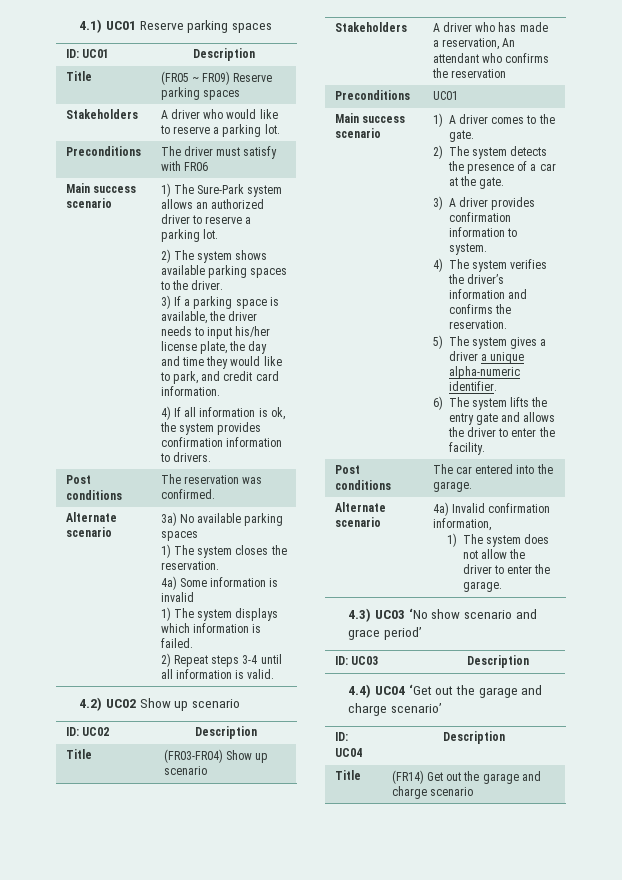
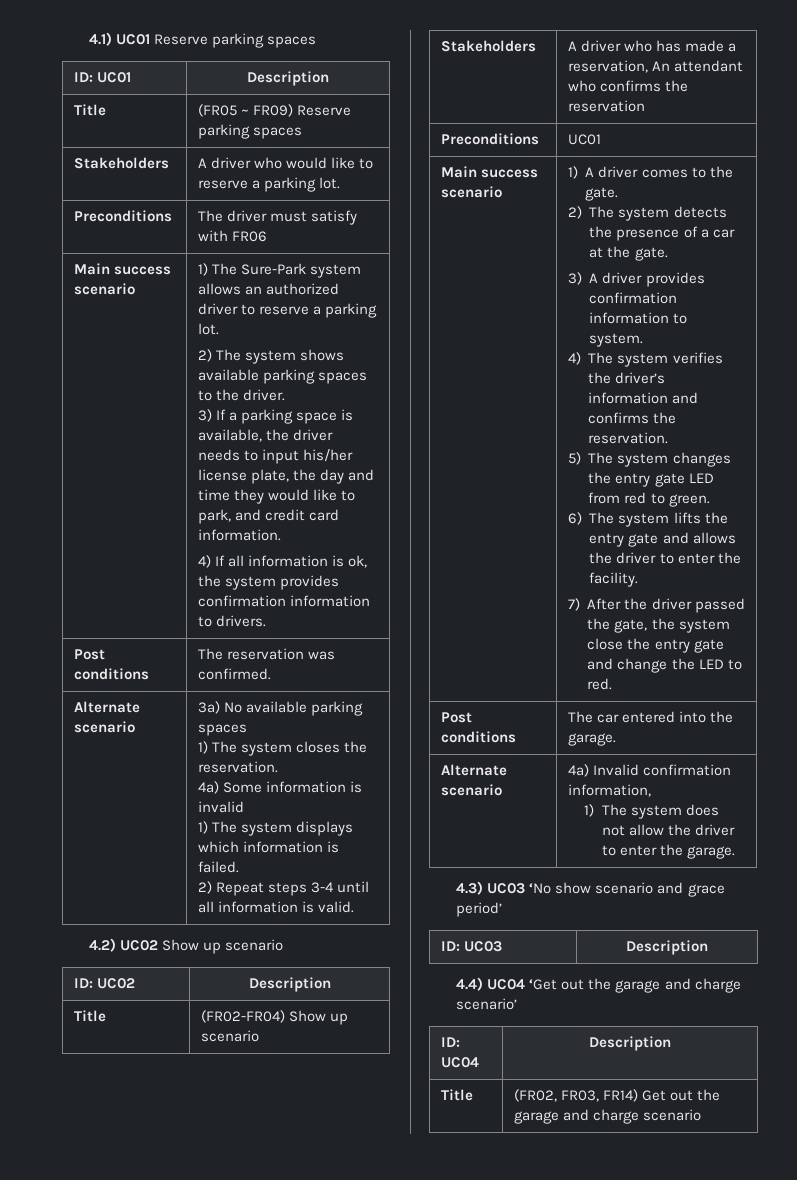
[163,749,223,763] (FR03-FR04) -> [200,1010,285,1023] (FR02-FR04)
[510,337,547,349] [448,351,525,364] [448,366,520,379] [448,381,497,391] gives a driver a unique alpha-numeric identifier. -> [672,452,731,467] [588,472,714,487] [588,492,710,507] changes the entry gate LED from red to green.
(485, 448) none -> [567,598,745,613] [587,618,730,633] [587,638,724,653] [587,658,742,673] [587,678,613,690] // 7) After the driver passed the gate, the system close the entry gate and change the LED to red.
[391,770,424,784] (FR14) -> [513,1089,639,1102] (FR02, FR03, FR14)

